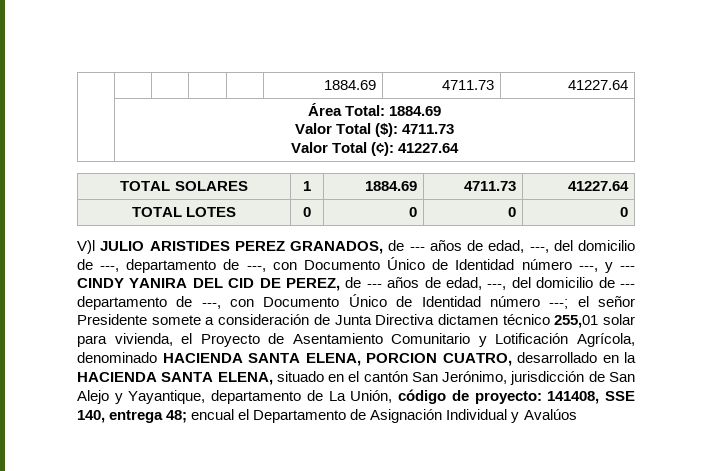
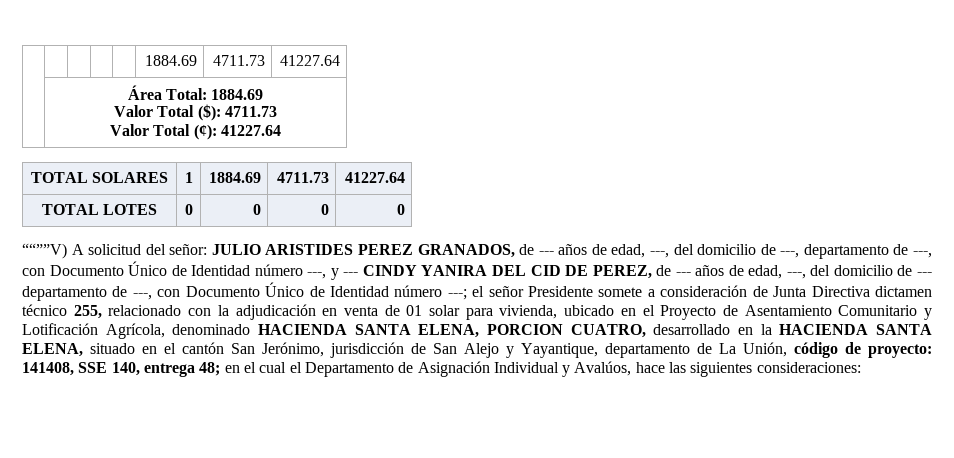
[77,240,95,254] V)l -> [22,243,208,259] ““””V) A solicitud del señor:
[554,315,599,328] 255,01 -> [73,304,423,320] 255, relacionado con la adjudicación en venta de 01
(173, 339) none -> [564,305,636,316] ubicado en
[191,409,235,420] encual -> [224,362,287,373] en el cual
[523,409,577,420] Avalúos -> [574,361,861,377] Avalúos, hace las siguientes consideraciones:

